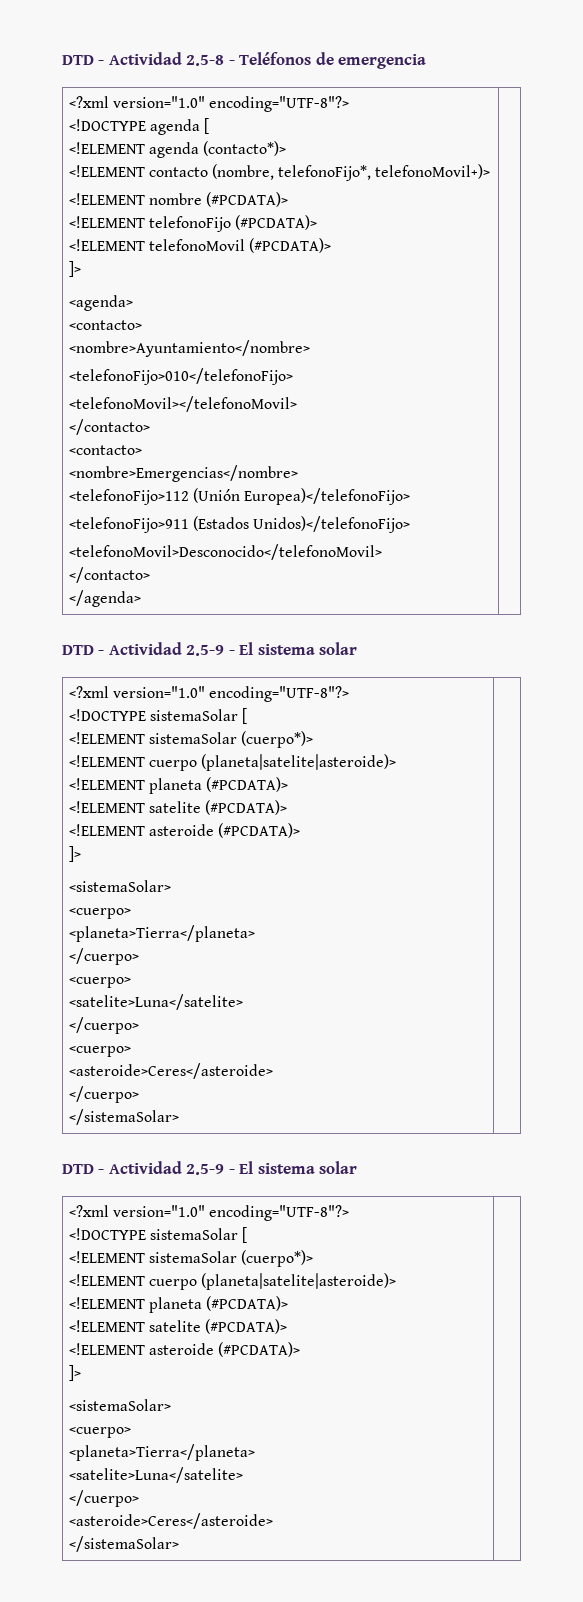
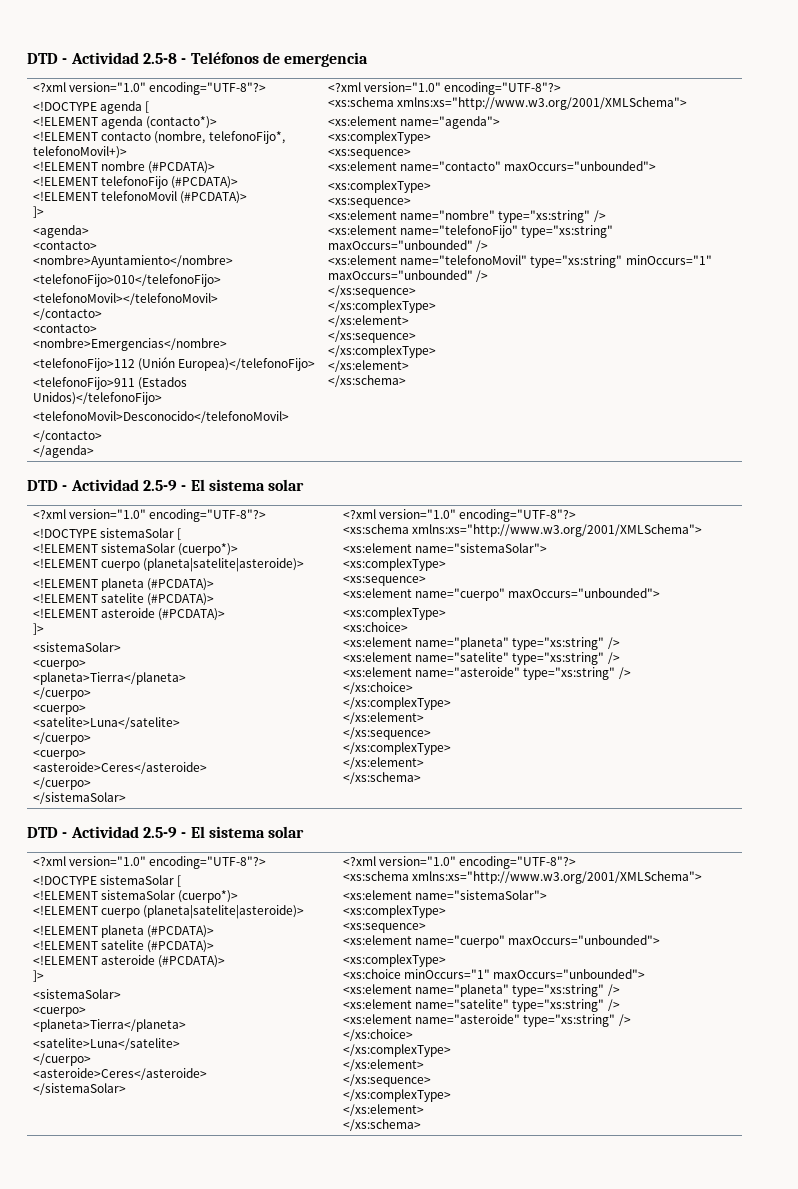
(141, 598) none -> [327,82,562,95] [327,97,688,110] [327,116,501,129] [327,131,431,144] [327,149,411,159] [327,161,657,171] [327,180,431,193] [327,198,411,208] [327,210,606,223] [327,225,614,238] [327,240,489,252] [327,255,712,268] [327,270,489,282] [327,285,416,298] [327,300,436,313] [327,315,409,327] [327,330,416,343] [327,345,436,358] [327,360,409,372] [327,375,406,387] <?xml version="1.0" encoding="UTF-8"?> // <xs:schema xmlns:xs="http://www.w3.org/2001/XMLSchema"> // <xs:element name="agenda"> // <xs:complexType> // <xs:sequence> // <xs:element name="contacto" maxOccurs="unbounded"> // <xs:complexType> // <xs:sequence> // <xs:element name="nombre" type="xs:string" /> // <xs:element name="telefonoFijo" type="xs:string" maxOccurs="unbounded" /> // <xs:element name="telefonoMovil" type="xs:string" minOccurs="1" maxOccurs="unbounded" /> // </xs:sequence> // </xs:complexType> // </xs:element> // </xs:sequence> // </xs:complexType> // </xs:element> // </xs:schema>
(179, 1117) none -> [342,509,577,522] [342,524,703,537] [342,543,548,553] [342,558,446,571] [342,576,426,586] [342,588,661,601] [342,607,446,620] [342,622,408,632] [342,637,620,650] [342,652,620,665] [342,667,631,680] [342,682,413,694] [342,697,451,710] [342,712,424,724] [342,727,431,740] [342,742,451,755] [342,757,424,769] [342,772,421,784] <?xml version="1.0" encoding="UTF-8"?> // <xs:schema xmlns:xs="http://www.w3.org/2001/XMLSchema"> // <xs:element name="sistemaSolar"> // <xs:complexType> // <xs:sequence> // <xs:element name="cuerpo" maxOccurs="unbounded"> // <xs:complexType> // <xs:choice> // <xs:element name="planeta" type="xs:string" /> // <xs:element name="satelite" type="xs:string" /> // <xs:element name="asteroide" type="xs:string" /> // </xs:choice> // </xs:complexType> // </xs:element> // </xs:sequence> // </xs:complexType> // </xs:element> // </xs:schema>
(179, 1544) none -> [342,856,577,869] [342,871,703,884] [342,890,548,900] [342,905,446,918] [342,923,426,933] [342,935,661,948] [342,954,446,967] [342,969,646,979] [342,984,620,997] [342,999,620,1012] [342,1014,631,1027] [342,1029,413,1041] [342,1044,451,1057] [342,1059,424,1071] [342,1074,431,1087] [342,1089,451,1102] [342,1104,424,1116] [342,1119,421,1131] <?xml version="1.0" encoding="UTF-8"?> // <xs:schema xmlns:xs="http://www.w3.org/2001/XMLSchema"> // <xs:element name="sistemaSolar"> // <xs:complexType> // <xs:sequence> // <xs:element name="cuerpo" maxOccurs="unbounded"> // <xs:complexType> // <xs:choice minOccurs="1" maxOccurs="unbounded"> // <xs:element name="planeta" type="xs:string" /> // <xs:element name="satelite" type="xs:string" /> // <xs:element name="asteroide" type="xs:string" /> // </xs:choice> // </xs:complexType> // </xs:element> // </xs:sequence> // </xs:complexType> // </xs:element> // </xs:schema>

